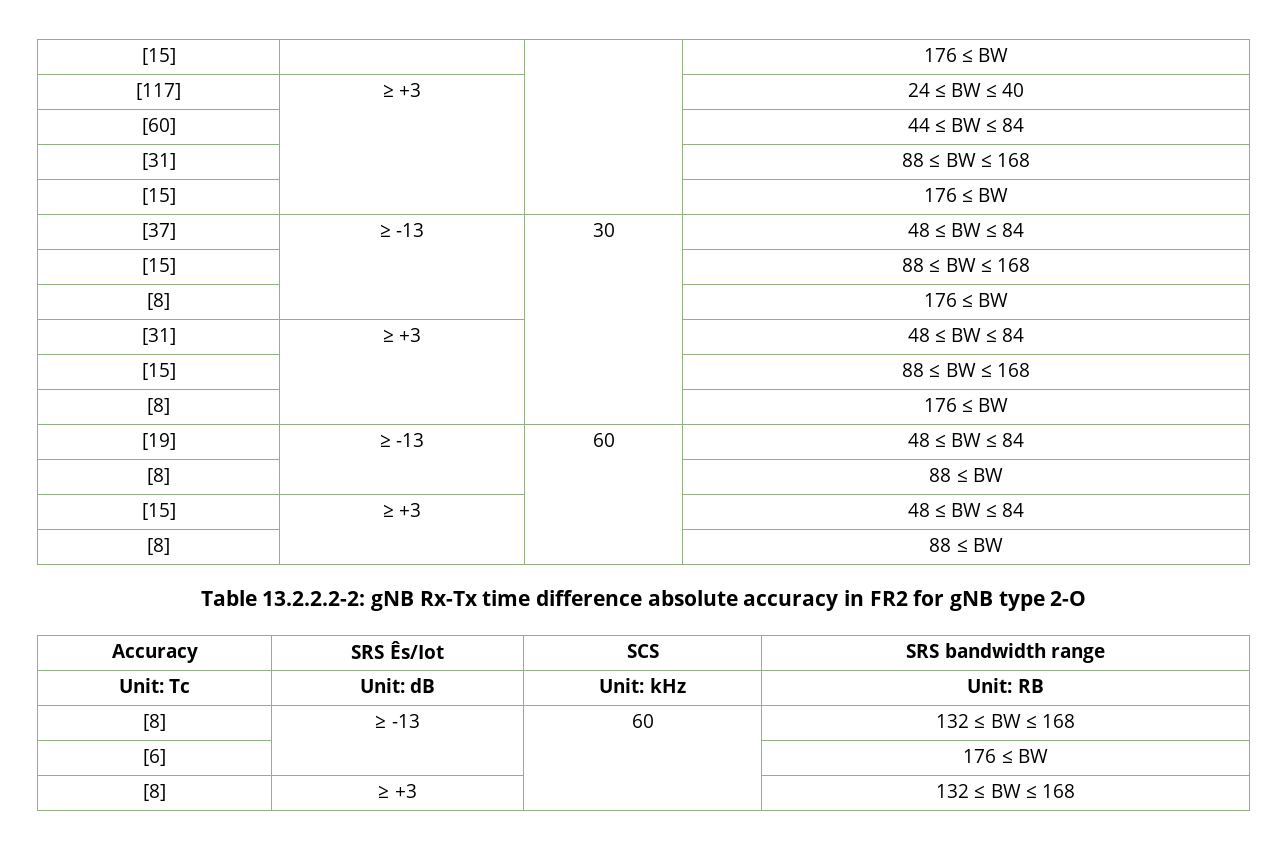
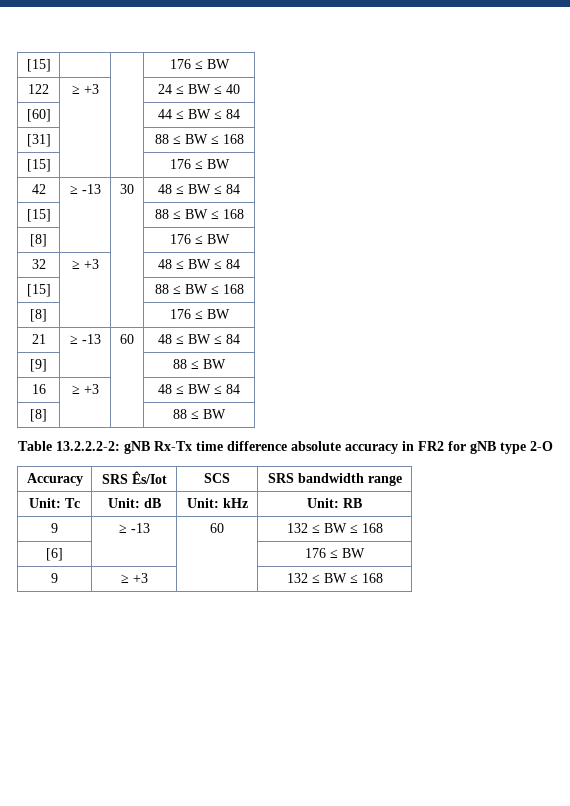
[141,48,176,65] [923,48,1009,62] [136,83,181,100] [15] | | | 176 ≤ BW // [117] -> [26,59,51,72] [169,59,230,69] [28,84,49,94] [15] | | | 176 ≤ BW // 122
[141,223,176,240] [37] -> [31,184,46,194] 42
[141,328,176,345] [31] -> [31,259,46,269] 32
[141,433,176,450] [19] -> [31,334,46,344] 21
[147,468,170,485] [929,468,1003,482] [141,503,176,520] [8] | | | 88 ≤ BW // [15] -> [30,359,47,372] [173,359,226,369] [31,384,46,394] [9] | | | 88 ≤ BW // 16
[143,714,166,731] [8] -> [51,523,58,533] 9
[143,784,166,801] [8] -> [51,573,58,583] 9

